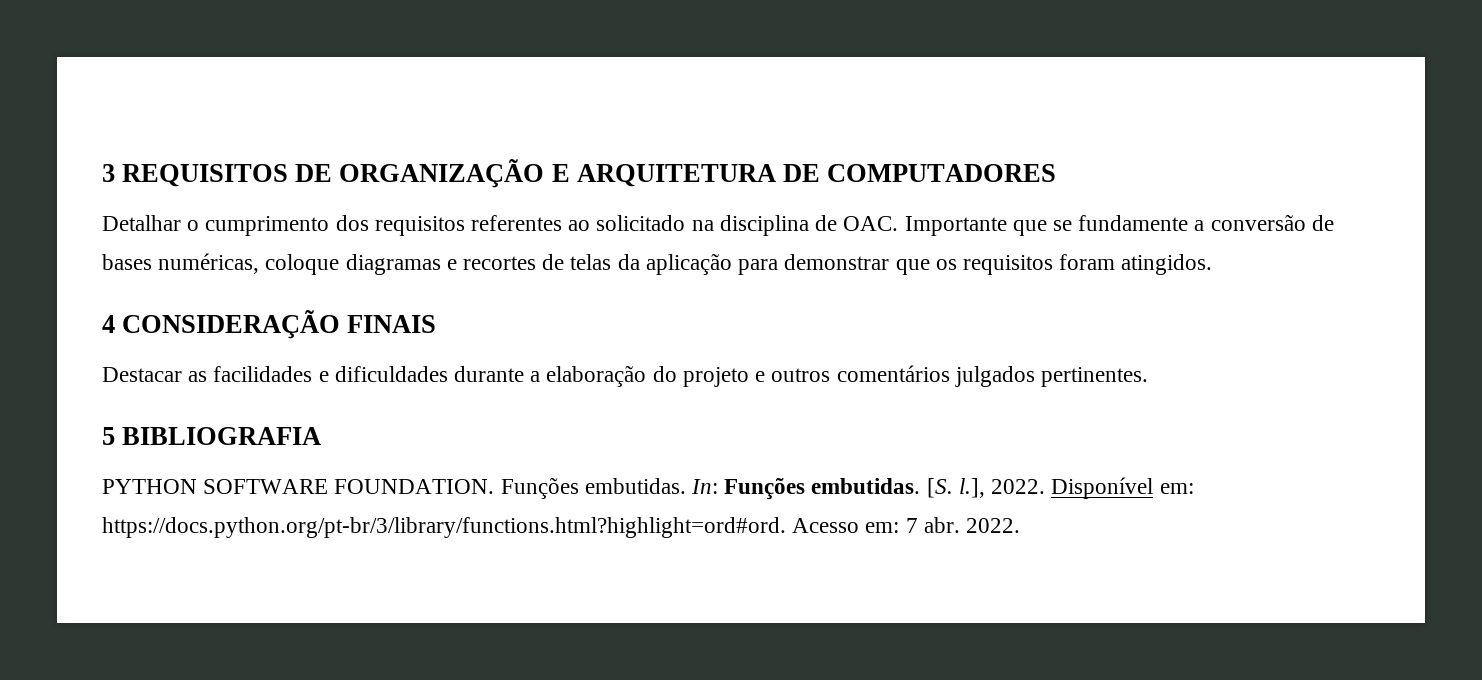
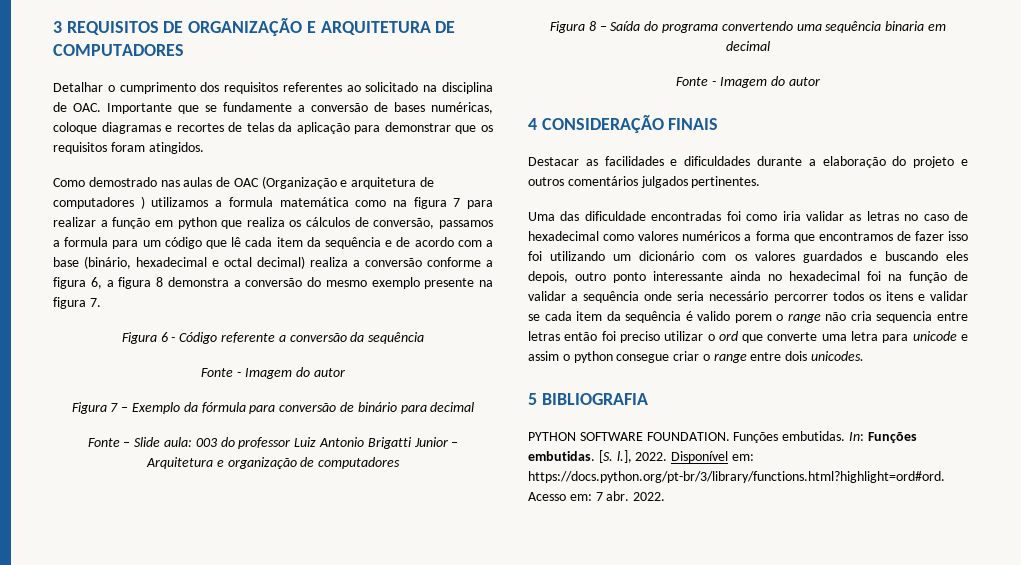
(1213, 264) none -> [53,176,435,189] [53,196,493,209] [53,217,493,229] [53,237,493,249] [53,256,493,269] [53,277,493,289] [53,297,101,309] [121,332,425,344] [201,367,345,379] [71,402,475,414] [87,437,459,449] [145,457,401,469] [550,21,946,33] [726,41,770,51] [676,76,820,88] // Como demostrado nas aulas de OAC (Organização e arquitetura de computadores ) utilizamos a formula matemática como na figura 7 para realizar a função em python que realiza os cálculos de conversão, passamos a formula para um código que lê cada item da sequência e de acordo com a base (binário, hexadecimal e octal decimal) realiza a conversão conforme a figura 6, a figura 8 demonstra a conversão do mesmo exemplo presente na figura 7. // Figura 6 - Código referente a conversão da sequência // Fonte - Imagem do autor // Figura 7 – Exemplo da fórmula para conversão de binário para decimal // Fonte – Slide aula: 003 do professor Luiz Antonio Brigatti Junior – Arquitetura e organização de computadores // Figura 8 – Saída do programa convertendo uma sequência binaria em decimal // Fonte - Imagem do autor
(1148, 377) none -> [528,211,969,221] [528,231,969,243] [528,251,968,263] [528,271,968,283] [528,291,968,303] [528,311,968,323] [528,331,969,343] [528,351,865,363] // Uma das dificuldade encontradas foi como iria validar as letras no caso de hexadecimal como valores numéricos a forma que encontramos de fazer isso foi utilizando um dicionário com os valores guardados e buscando eles depois, outro ponto interessante ainda no hexadecimal foi na função de validar a sequência onde seria necessário percorrer todos os itens e validar se cada item da sequência é valido porem o range não cria sequencia entre letras então foi preciso utilizar o ord que converte uma letra para unicode e assim o python consegue criar o range entre dois unicodes.

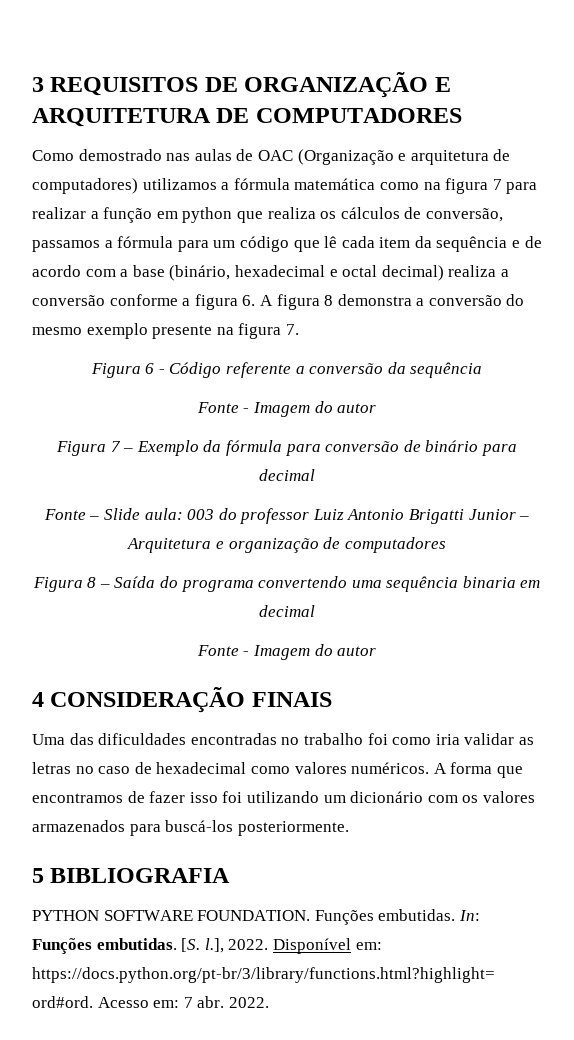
[53,82,493,94] [53,102,493,114] [53,122,493,134] [53,142,204,154] // Detalhar o cumprimento dos requisitos referentes ao solicitado na disciplina de OAC. Importante que se fundamente a conversão de bases numéricas, coloque diagramas e recortes de telas da aplicação para demonstrar que os requisitos foram atingidos. -> (462, 115) none
[53,196,145,209] computadores ) -> [32,178,138,194] computadores)
[228,197,273,207] formula -> [233,178,290,190] fórmula
[64,237,109,247] formula -> [117,236,174,248] fórmula
[90,277,114,289] 6, a -> [242,295,273,306] 6. A
[528,156,968,168] [528,176,761,188] [528,211,722,221] Destacar as facilidades e dificuldades durante a elaboração do projeto e outros comentários julgados pertinentes. // Uma das dificuldade encontradas -> [32,733,363,745] Uma das dificuldades encontradas no trabalho
[682,231,752,241] numéricos a -> [351,762,447,774] numéricos. A
[802,251,968,263] [528,271,968,283] [528,291,968,303] [528,311,968,323] [528,331,969,343] [528,351,865,363] guardados e buscando eles depois, outro ponto interessante ainda no hexadecimal foi na função de validar a sequência onde seria necessário percorrer todos os itens e validar se cada item da sequência é valido porem o range não cria sequencia entre letras então foi preciso utilizar o ord que converte uma letra para unicode e assim o python consegue criar o range entre dois unicodes. -> [32,820,349,836] armazenados para buscá-los posteriormente.

